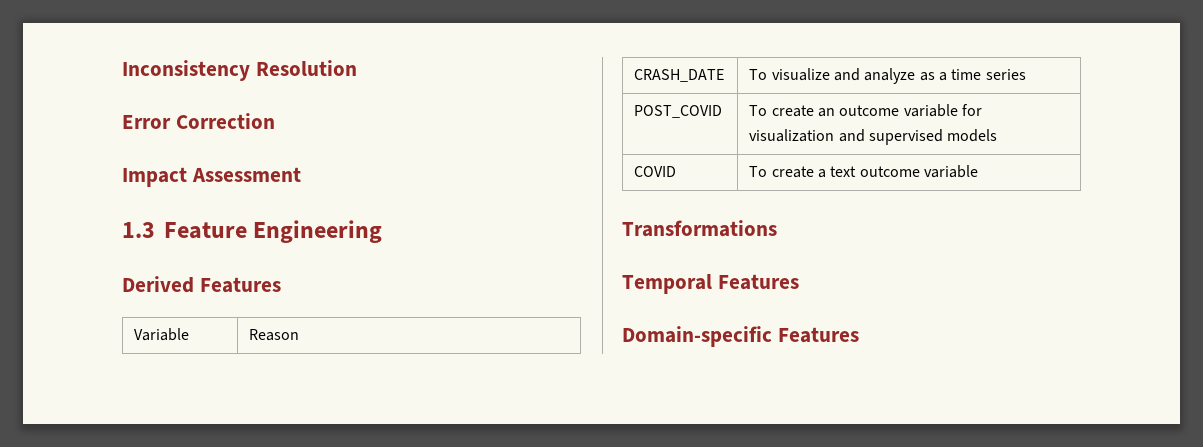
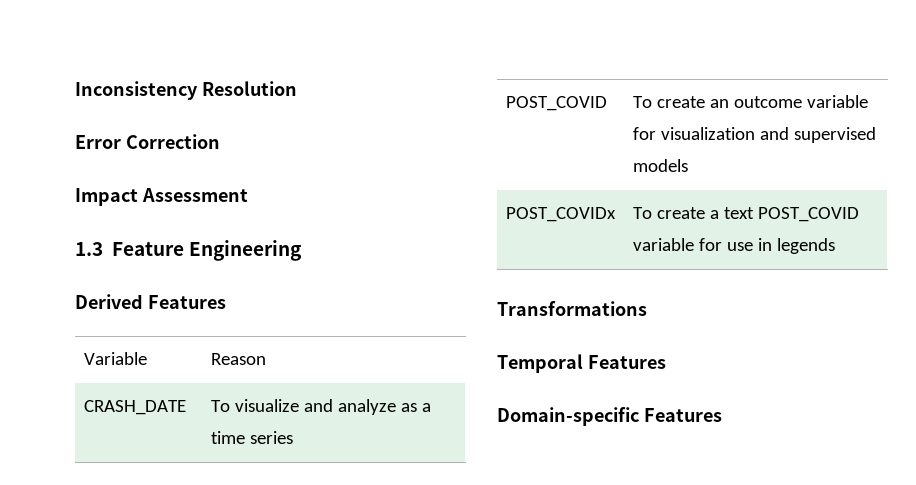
[634,166,677,177] COVID -> [505,207,616,222] POST_COVIDx
[859,165,978,178] outcome variable -> [757,207,859,222] [632,238,835,254] POST_COVID variable for use in legends

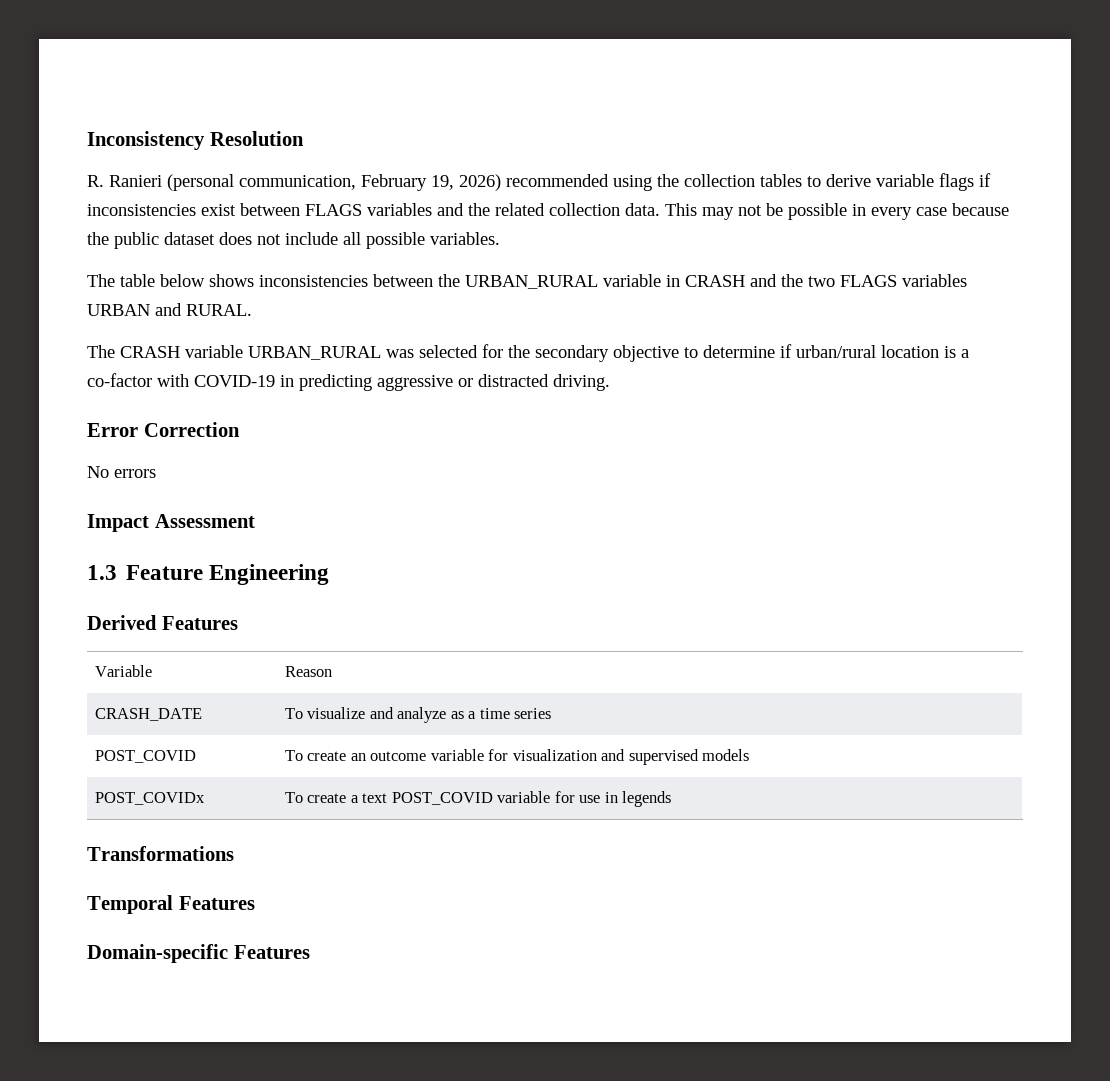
(297, 88) none -> [87,173,991,191] [87,203,1009,220] [87,232,500,249] [87,274,967,289] [87,303,252,316] [87,344,969,362] [87,373,610,391] // R. Ranieri (personal communication, February 19, 2026) recommended using the collection tables to derive variable flags if inconsistencies exist between FLAGS variables and the related collection data. This may not be possible in every case because the public dataset does not include all possible variables. // The table below shows inconsistencies between the URBAN_RURAL variable in CRASH and the two FLAGS variables URBAN and RURAL. // The CRASH variable URBAN_RURAL was selected for the secondary objective to determine if urban/rural location is a co-factor with COVID-19 in predicting aggressive or distracted driving.
(220, 141) none -> [87,466,156,478] // No errors

